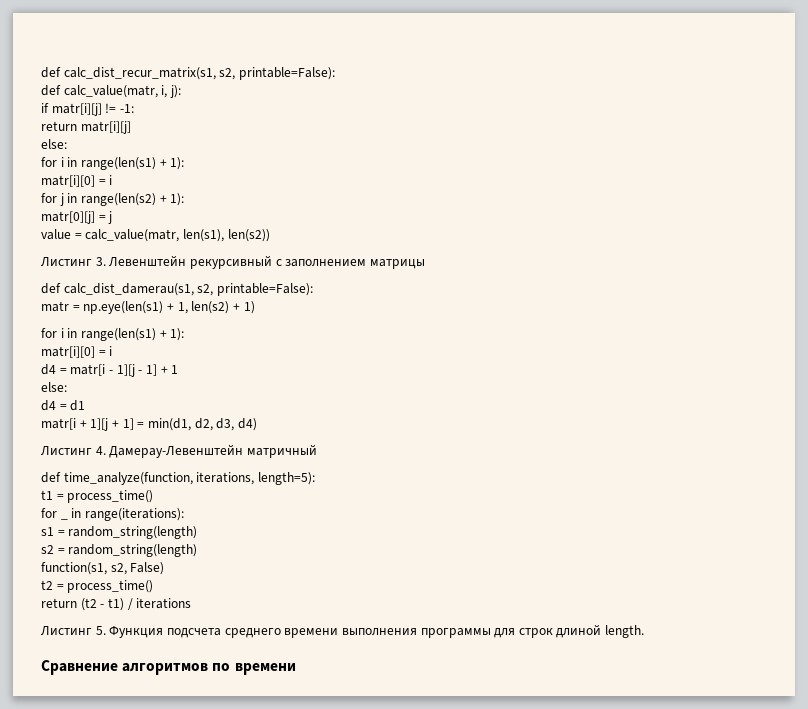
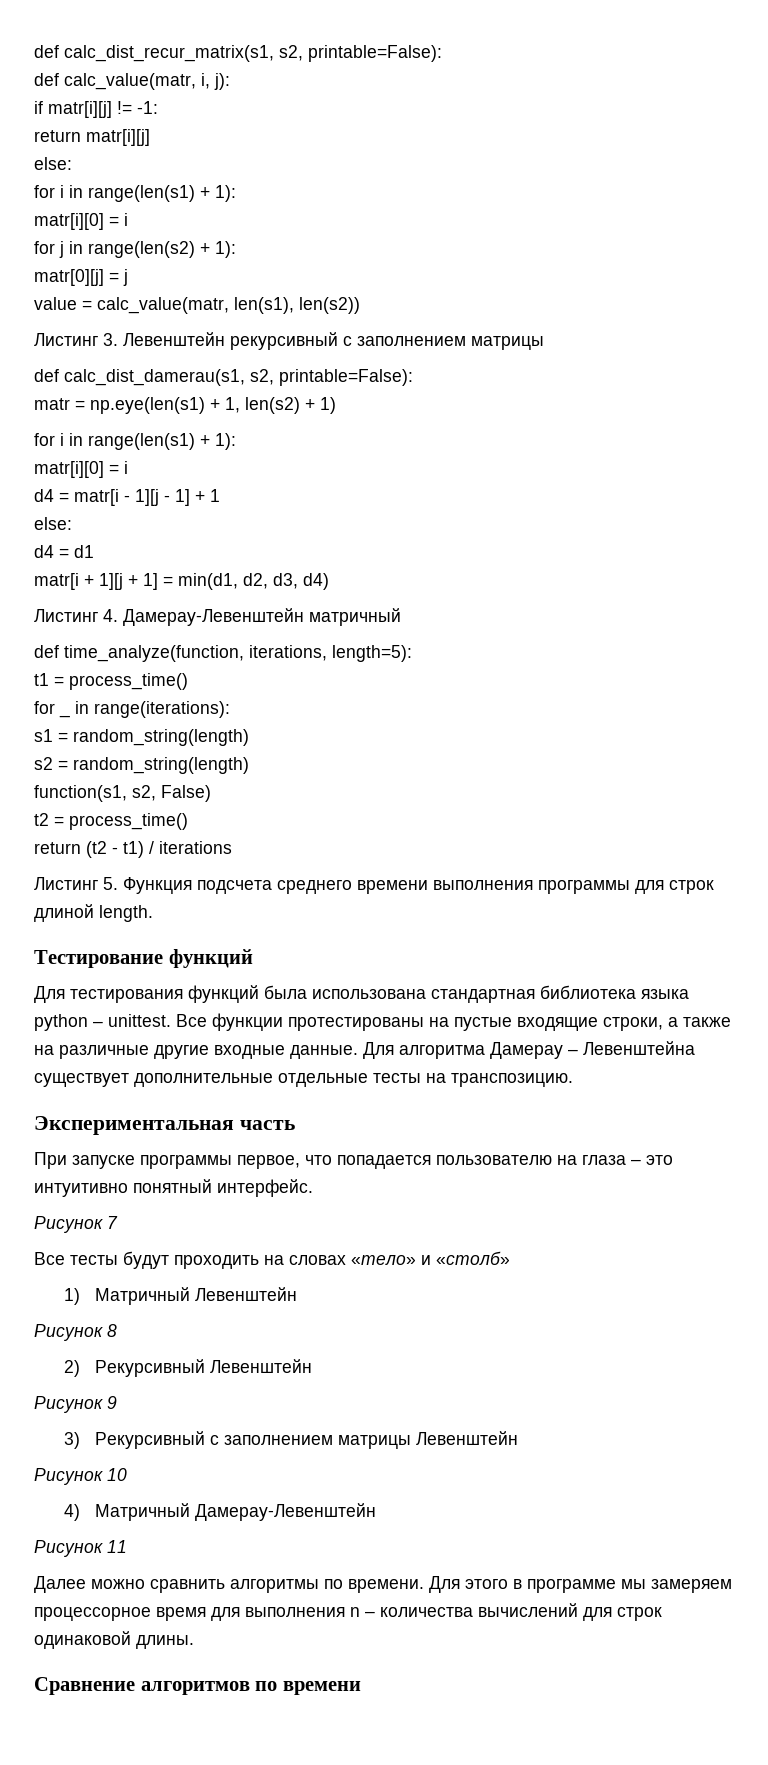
(645, 631) none -> [34,949,253,968] [34,985,689,1003] [34,1013,731,1031] [34,1041,695,1059] [34,1073,573,1087] [34,1116,295,1135] [34,1152,673,1169] [34,1179,313,1197] [34,1216,118,1233] [34,1251,510,1269] [64,1287,297,1305] [34,1324,117,1341] [64,1359,312,1377] [34,1396,117,1413] [64,1431,518,1449] [34,1468,127,1485] [64,1503,376,1521] [34,1540,127,1557] [34,1576,732,1593] [34,1603,662,1621] [34,1631,194,1649] // Тестирование функций // Для тестирования функций была использована стандартная библиотека языка python – unittest. Все функции протестированы на пустые входящие строки, а также на различные другие входные данные. Для алгоритма Дамерау – Левенштейна существует дополнительные отдельные тесты на транспозицию. // Экспериментальная часть // При запуске программы первое, что попадается пользователю на глаза – это интуитивно понятный интерфейс. // Рисунок 7 // Все тесты будут проходить на словах «тело» и «столб» // 1) Матричный Левенштейн // Рисунок 8 // 2) Рекурсивный Левенштейн // Рисунок 9 // 3) Рекурсивный с заполнением матрицы Левенштейн // Рисунок 10 // 4) Матричный Дамерау-Левенштейн // Рисунок 11 // Далее можно сравнить алгоритмы по времени. Для этого в программе мы замеряем процессорное время для выполнения n – количества вычислений для строк одинаковой длины.

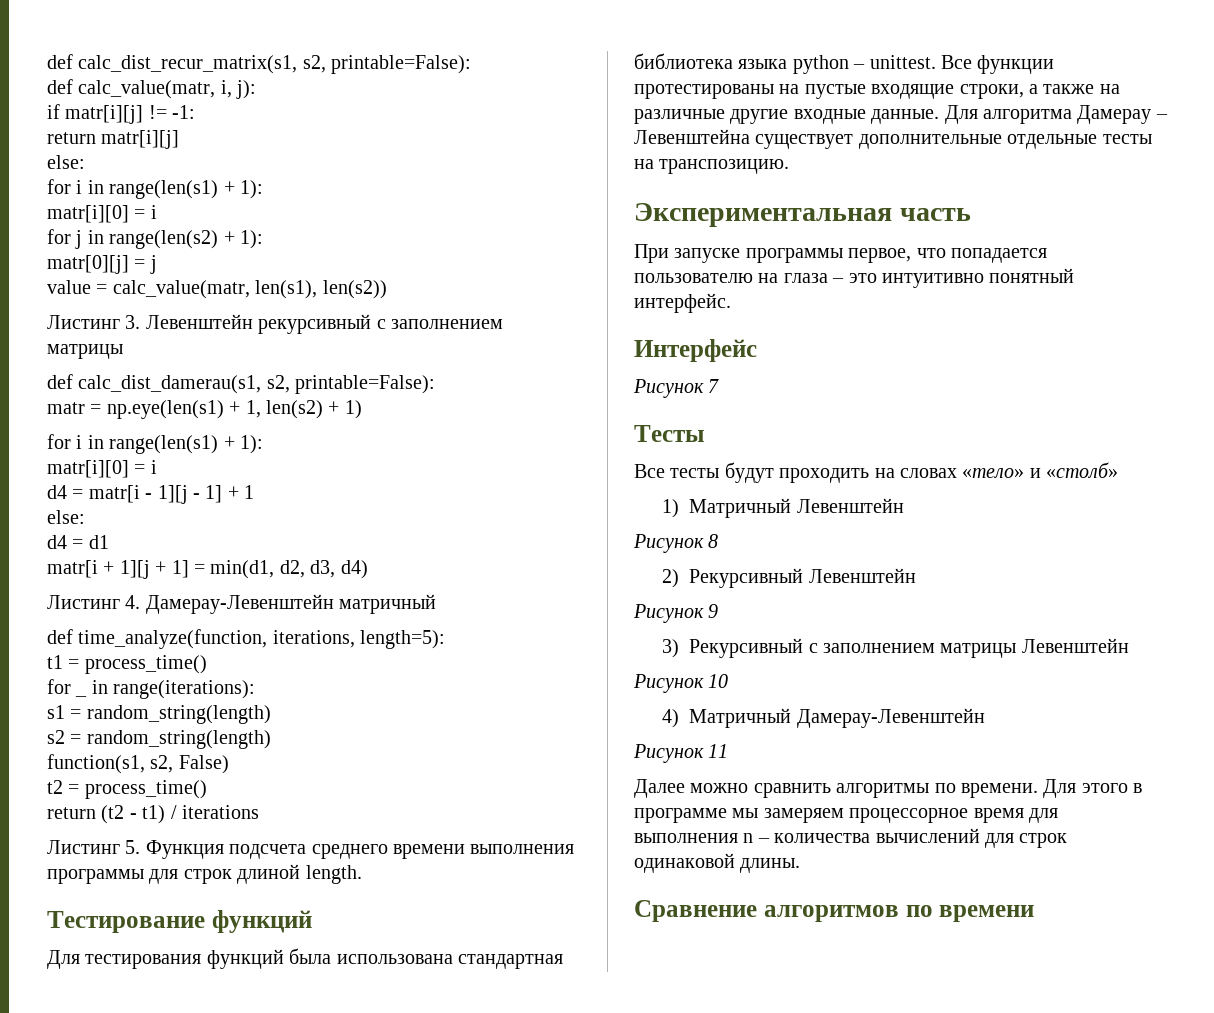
(313, 1188) none -> [634,339,757,362] // Интерфейс
(118, 1222) none -> [634,425,705,442] // Тесты

